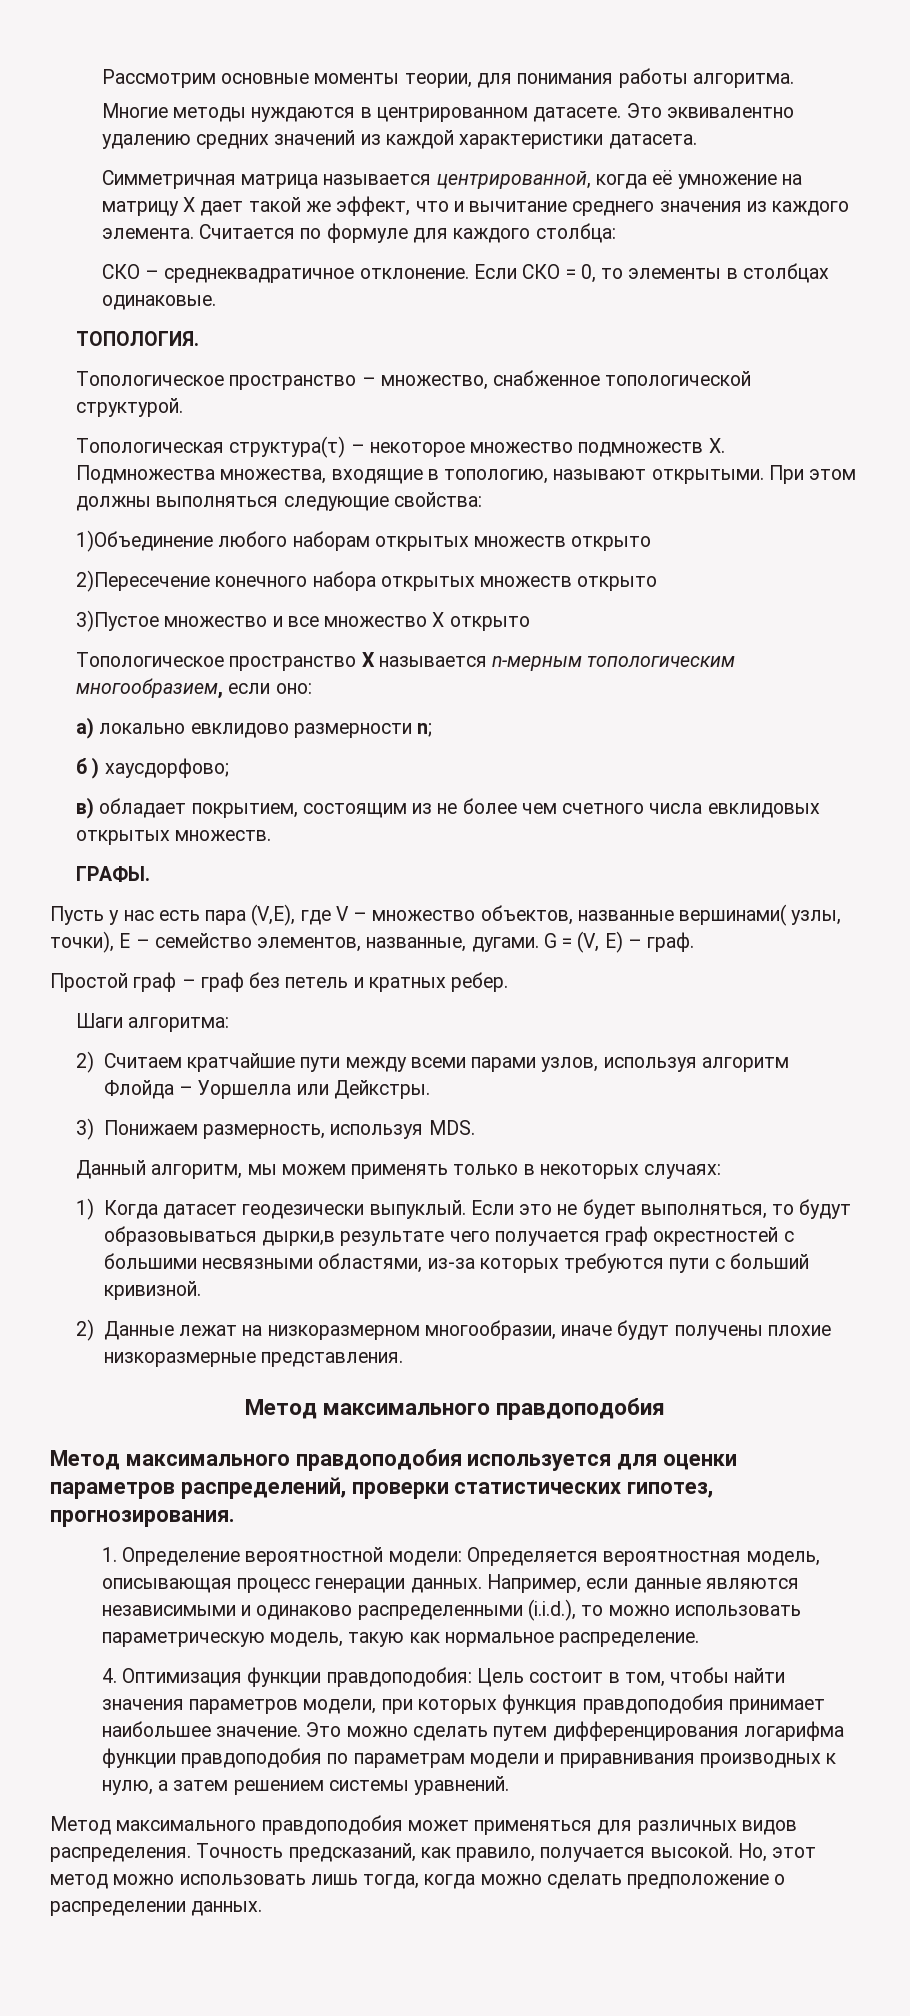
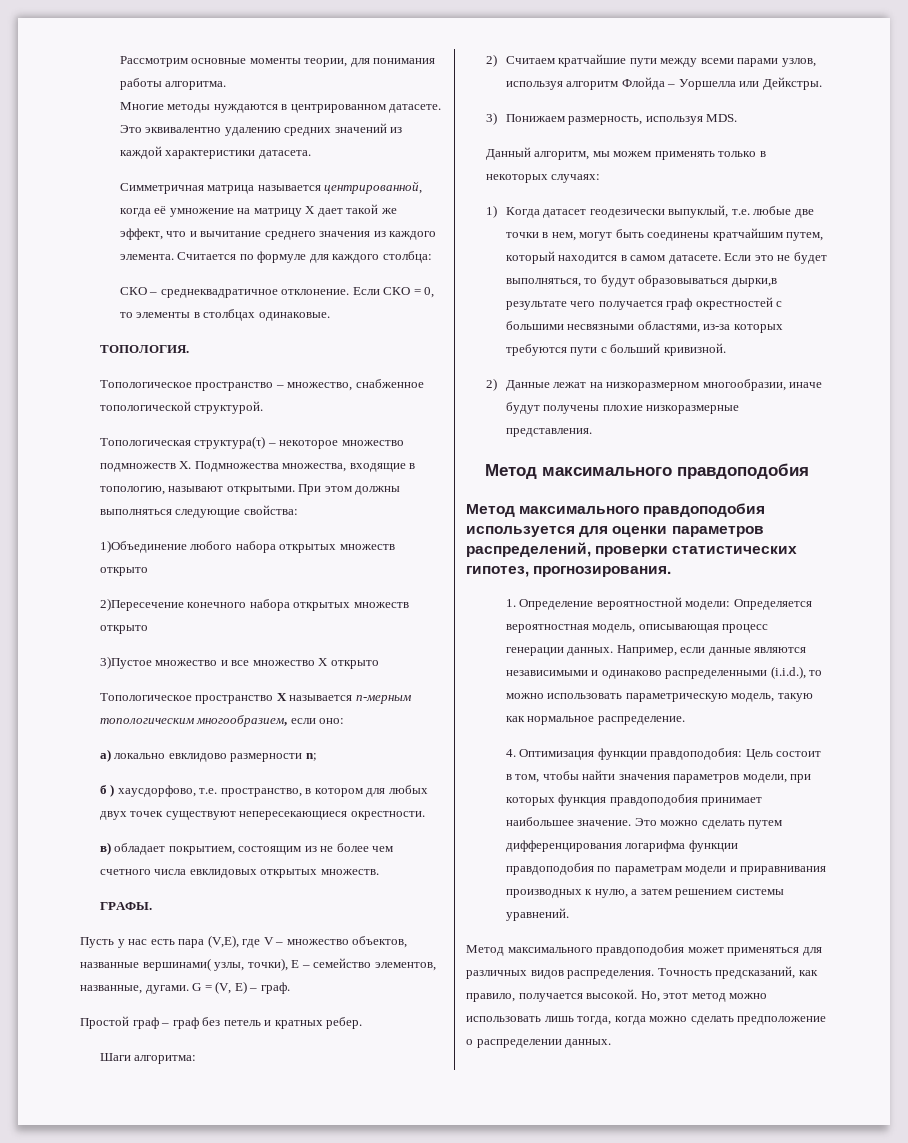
[292,531,370,551] наборам -> [235,541,276,553] набора
[104,758,229,778] хаусдорфово; -> [117,785,428,797] [99,811,425,820] хаусдорфово, т.е. пространство, в котором для любых двух точек существуют непересекающиеся окрестности.
[369,1200,466,1219] выпуклый. -> [668,205,814,218] [505,228,824,241] [505,251,721,264] выпуклый, т.е. любые две точки в нем, могут быть соединены кратчайшим путем, который находится в самом датасете.

